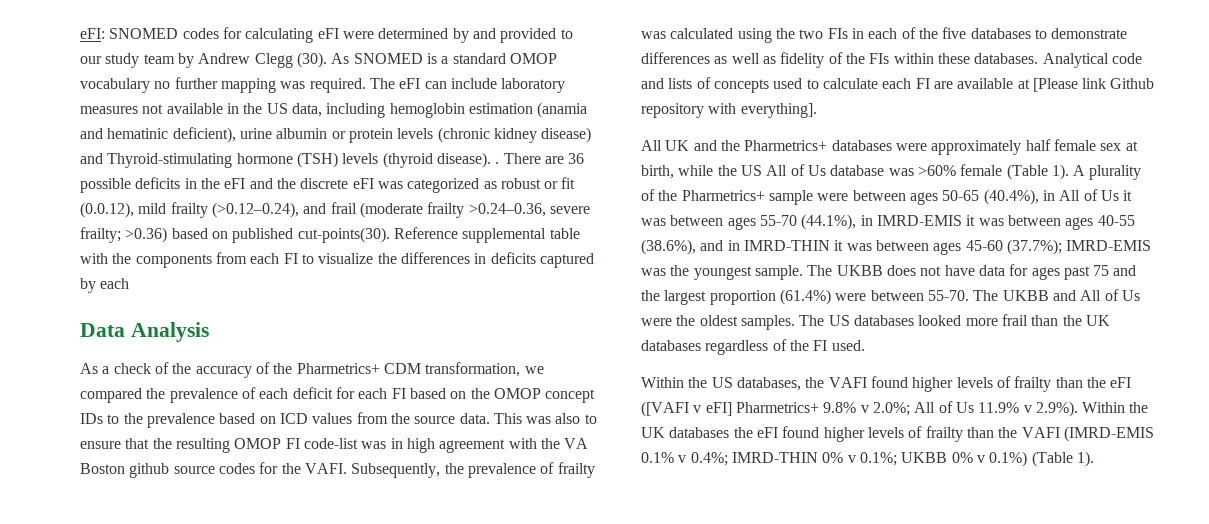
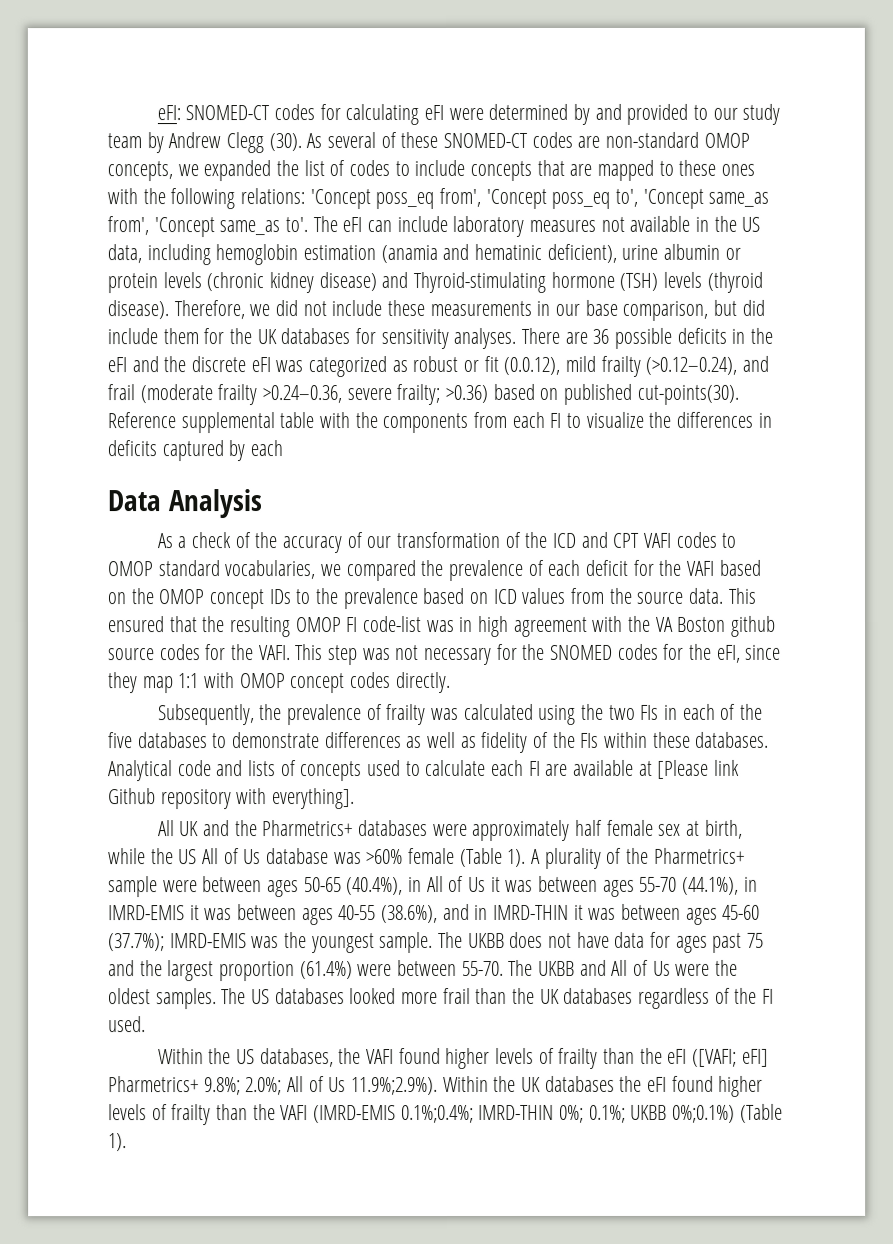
[109,28,179,39] SNOMED -> [185,105,271,121] SNOMED-CT
[353,53,557,64] [80,77,366,93] SNOMED is a standard OMOP vocabulary no further mapping was required. -> [327,131,750,149] [107,159,756,182] [107,187,770,210] [107,216,309,238] several of these SNOMED-CT codes are non-standard OMOP concepts, we expanded the list of codes to include concepts that are mapped to these ones with the following relations: 'Concept poss_eq from', 'Concept poss_eq to', 'Concept same_as from', 'Concept same_as to'.
[495,162,500,164] . -> [173,299,765,321] [107,327,517,350] Therefore, we did not include these measurements in our base comparison, but did include them for the UK databases for sensitivity analyses.
[273,362,521,377] the Pharmetrics+ CDM transformation, -> [366,531,737,549] [107,560,316,580] our transformation of the ICD and CPT VAFI codes to OMOP standard vocabularies,
[358,388,406,399] each FI -> [658,559,715,576] the VAFI
[526,413,597,424] [80,441,121,449] was also to ensure -> [107,616,165,633] ensured
(347, 468) none -> [295,643,782,666] [108,671,451,694] This step was not necessary for the SNOMED codes for the eFI, since they map 1:1 with OMOP concept codes directly. //
[641,401,869,417] ([VAFI v eFI] Pharmetrics+ 9.8% v -> [691,1048,769,1067] [108,1076,241,1096] ([VAFI; eFI] Pharmetrics+ 9.8%;
[978,401,1078,417] 11.9% v 2.9%). -> [351,1077,439,1096] 11.9%;2.9%).
[641,451,1028,467] 0.1% v 0.4%; IMRD-THIN 0% v 0.1%; UKBB 0% v 0.1%) -> [400,1104,736,1124] 0.1%;0.4%; IMRD-THIN 0%; 0.1%; UKBB 0%;0.1%)

